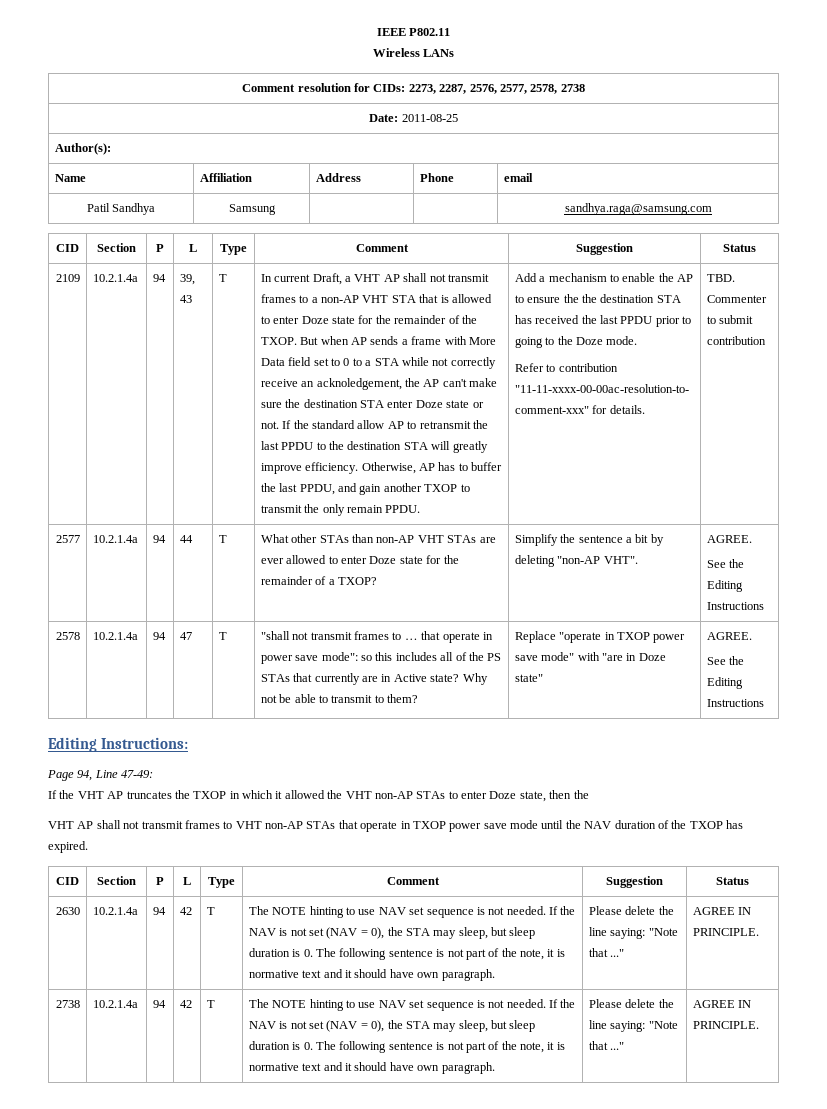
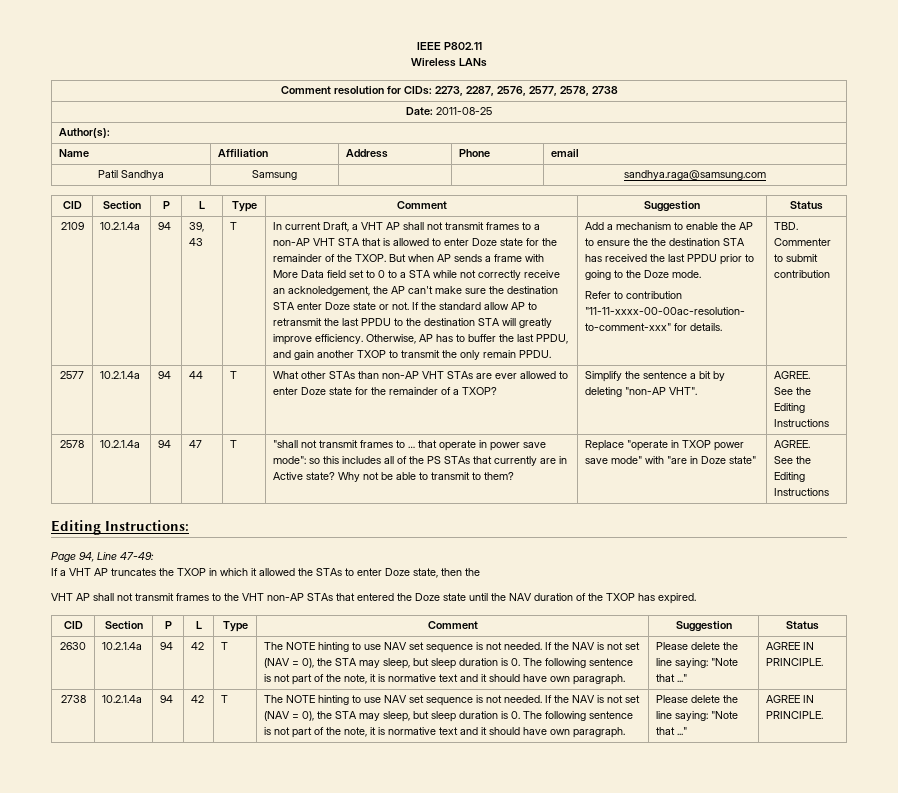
[59,790,75,799] the -> [60,570,66,576] a
[345,791,413,799] VHT non-AP -> (313, 572) none
(233, 825) none -> [224,593,239,601] the
[360,820,538,832] operate in TXOP power save mode -> [357,593,466,601] entered the Doze state

